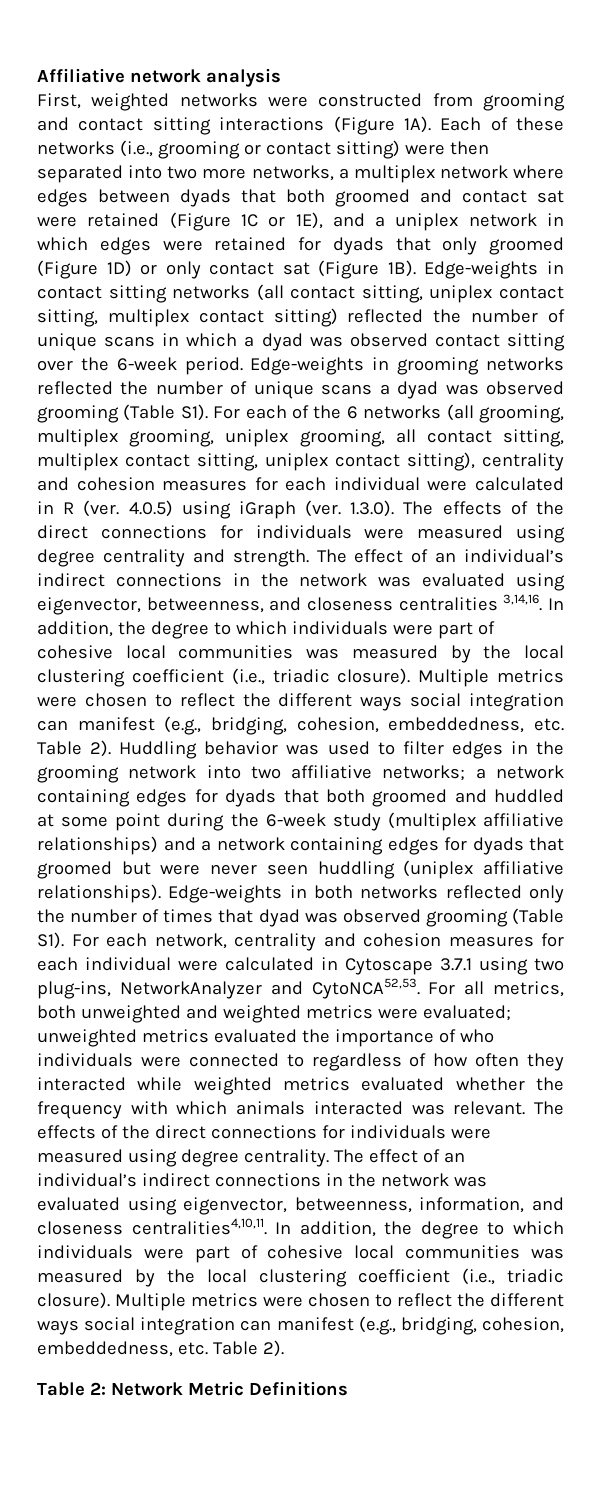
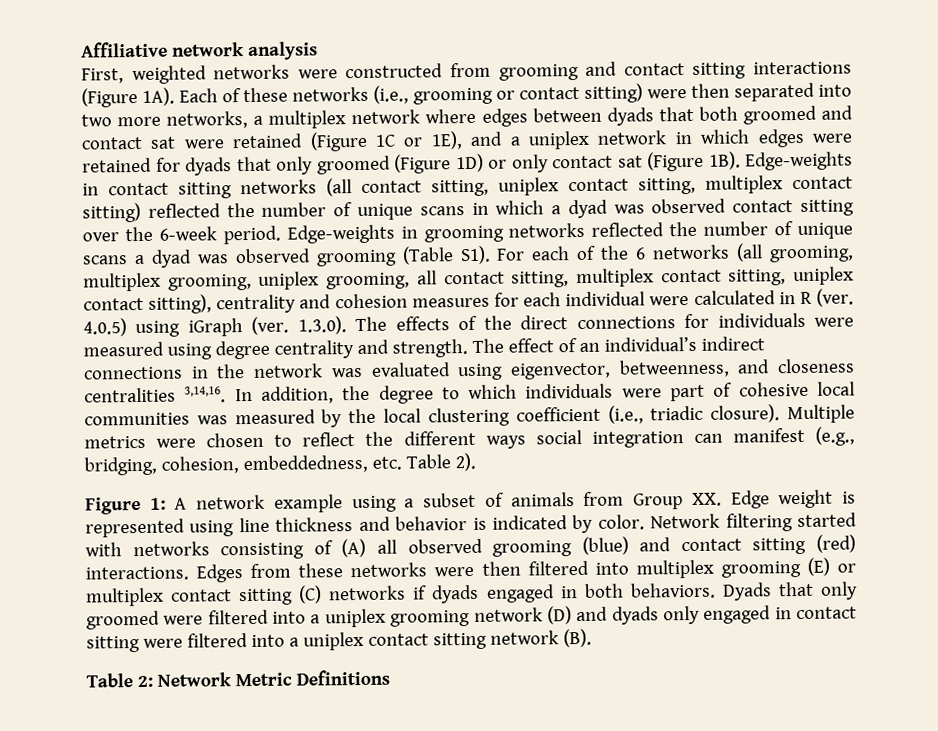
[119,741,565,759] [37,765,564,783] [37,789,564,807] [37,812,564,831] [37,836,564,855] [37,860,564,879] [37,884,564,903] [37,908,564,927] [37,932,564,951] [37,957,564,975] [37,978,564,999] [37,1005,511,1023] [37,1029,494,1047] [37,1053,564,1071] [37,1077,564,1095] [37,1101,564,1119] [37,1125,491,1139] [37,1149,465,1167] [37,1173,487,1187] [37,1197,564,1215] [37,1218,564,1239] [37,1245,565,1263] [37,1268,564,1287] [37,1292,564,1311] [37,1316,564,1335] [37,1340,284,1357] Huddling behavior was used to filter edges in the grooming network into two affiliative networks; a network containing edges for dyads that both groomed and huddled at some point during the 6-week study (multiplex affiliative relationships) and a network containing edges for dyads that groomed but were never seen huddling (uniplex affiliative relationships). Edge-weights in both networks reflected only the number of times that dyad was observed grooming (Table S1). For each network, centrality and cohesion measures for each individual were calculated in Cytoscape 3.7.1 using two plug-ins, NetworkAnalyzer and CytoNCA52,53. For all metrics, both unweighted and weighted metrics were evaluated; unweighted metrics evaluated the importance of who individuals were connected to regardless of how often they interacted while weighted metrics evaluated whether the frequency with which animals interacted was relevant. The effects of the direct connections for individuals were measured using degree centrality. The effect of an individual’s indirect connections in the network was evaluated using eigenvector, betweenness, information, and closeness centralities4,10,11. In addition, the degree to which individuals were part of cohesive local communities was measured by the local clustering coefficient (i.e., triadic closure). Multiple metrics were chosen to reflect the different ways social integration can manifest (e.g., bridging, cohesion, embeddedness, etc. Table 2). -> [85,489,857,515] [85,512,857,538] [85,534,856,560] [85,557,856,583] [86,581,859,607] [86,605,857,630] [86,628,592,653] // Figure 1: A network example using a subset of animals from Group XX. Edge weight is represented using line thickness and behavior is indicated by color. Network filtering started with networks consisting of (A) all observed grooming (blue) and contact sitting (red) interactions. Edges from these networks were then filtered into multiplex grooming (E) or multiplex contact sitting (C) networks if dyads engaged in both behaviors. Dyads that only groomed were filtered into a uniplex grooming network (D) and dyads only engaged in contact sitting were filtered into a uniplex contact sitting network (B).

